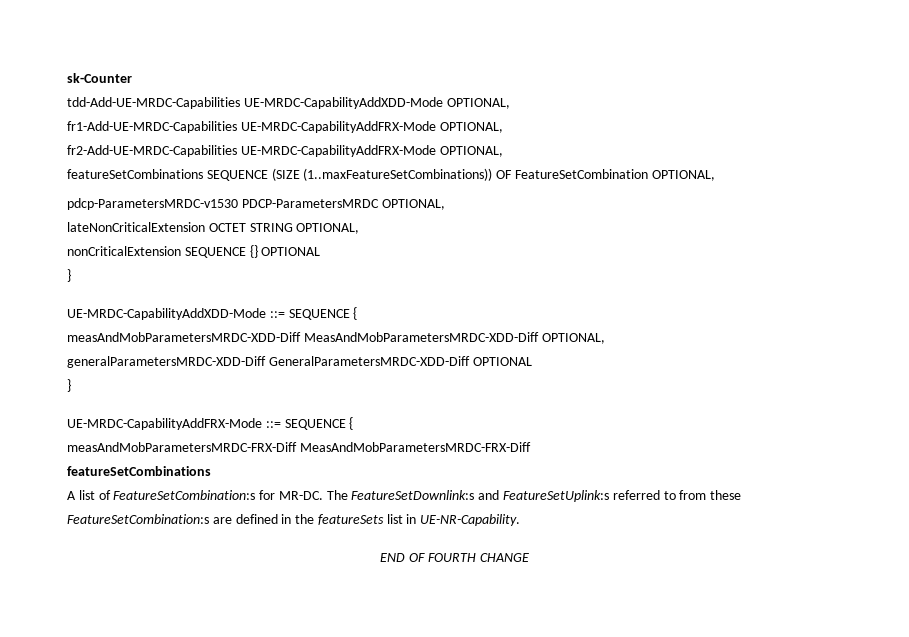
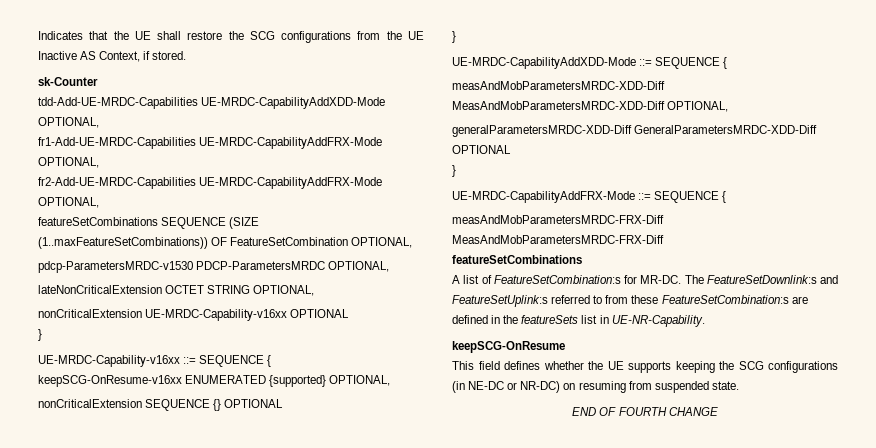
(67, 78) none -> [38,31,424,43] [38,51,187,62] Indicates that the UE shall restore the SCG configurations from the UE Inactive AS Context, if stored. //
(360, 228) none -> [38,309,350,321] [38,329,42,341] [38,355,272,367] [38,375,391,387] // nonCriticalExtension UE-MRDC-Capability-v16xx OPTIONAL // } // UE-MRDC-Capability-v16xx ::= SEQUENCE { // keepSCG-OnResume-v16xx ENUMERATED {supported} OPTIONAL,
(521, 520) none -> [452,341,565,353] [452,361,838,373] [452,381,739,393] // keepSCG-OnResume // This field defines whether the UE supports keeping the SCG configurations (in NE-DC or NR-DC) on resuming from suspended state.

